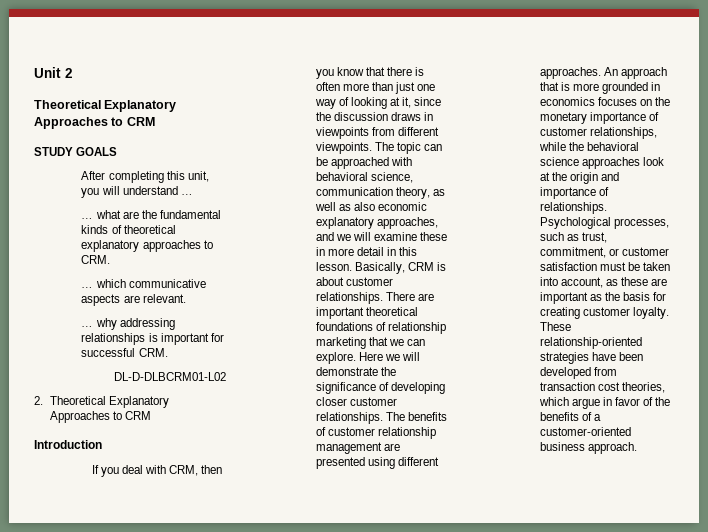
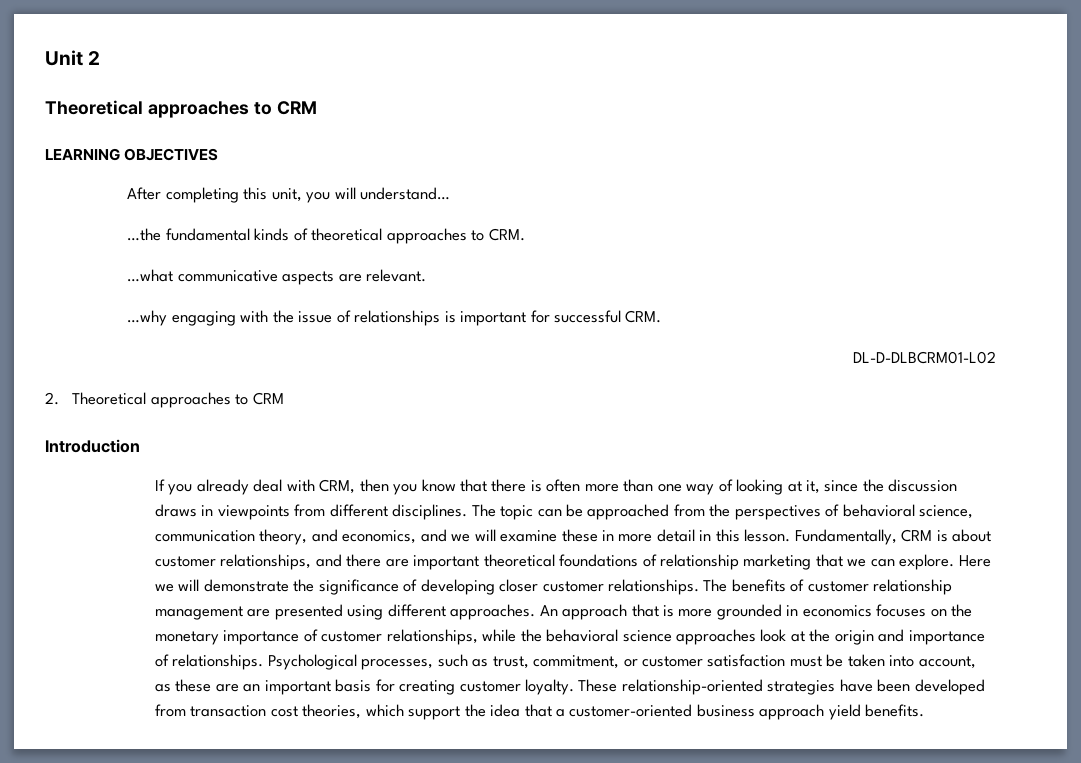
[104,100,177,112] [34,117,155,129] [34,147,118,156] Explanatory Approaches to CRM // STUDY GOALS -> [147,101,317,118] [45,148,219,161] approaches to CRM // LEARNING OBJECTIVES
[122,186,193,195] [81,210,157,219] understand … // … what are the -> [360,187,451,200] [127,228,162,241] understand… // …the
[81,240,140,252] explanatory -> (383, 234) none
[81,279,126,288] … which -> [127,269,174,282] …what
[81,318,175,330] … why addressing -> [127,310,351,326] …why engaging with the issue of
[108,396,169,408] [49,411,110,423] Explanatory Approaches -> [150,392,231,408] approaches
(119, 472) none -> [196,479,249,495] already
[394,82,415,94] just -> (654, 485) none
[315,142,372,154] viewpoints. -> [392,504,468,520] disciplines.
[390,157,412,166] [315,172,413,183] [315,187,445,199] [314,202,427,211] [315,217,438,229] with behavioral science, communication theory, as well as also economic explanatory approaches, -> [673,504,974,520] [154,529,417,545] from the perspectives of behavioral science, communication theory, and economics,
[354,262,405,274] Basically, -> [794,529,897,545] Fundamentally,
[315,292,415,304] relationships. There -> [220,554,382,570] relationships, and there
[539,292,620,304] important as the -> [243,680,331,695] an important
[571,397,671,409] [539,412,601,421] [539,427,631,436] [539,442,637,454] argue in favor of the benefits of a customer-oriented business approach. -> [408,704,925,720] support the idea that a customer-oriented business approach yield benefits.

